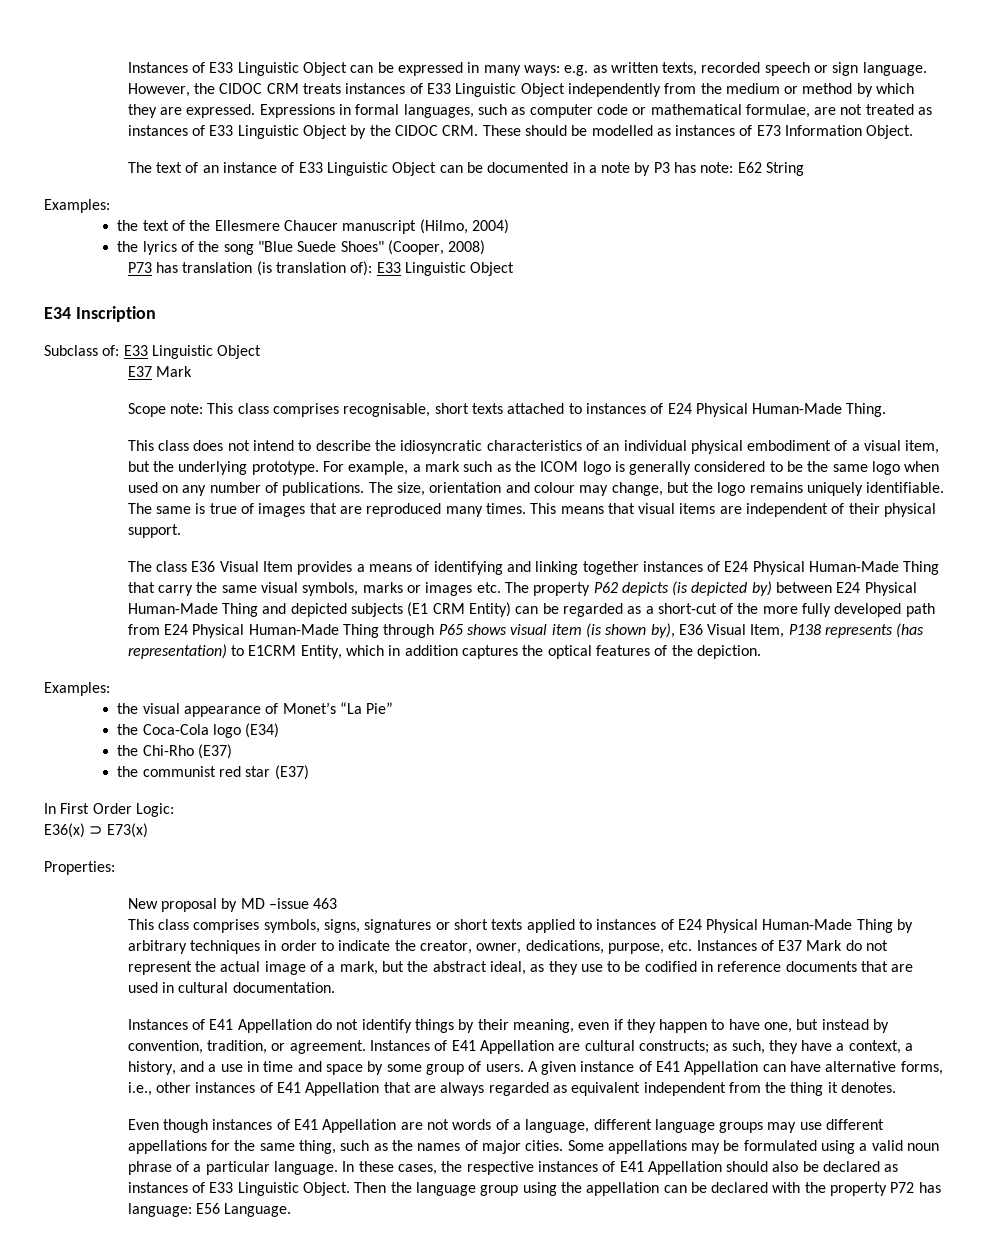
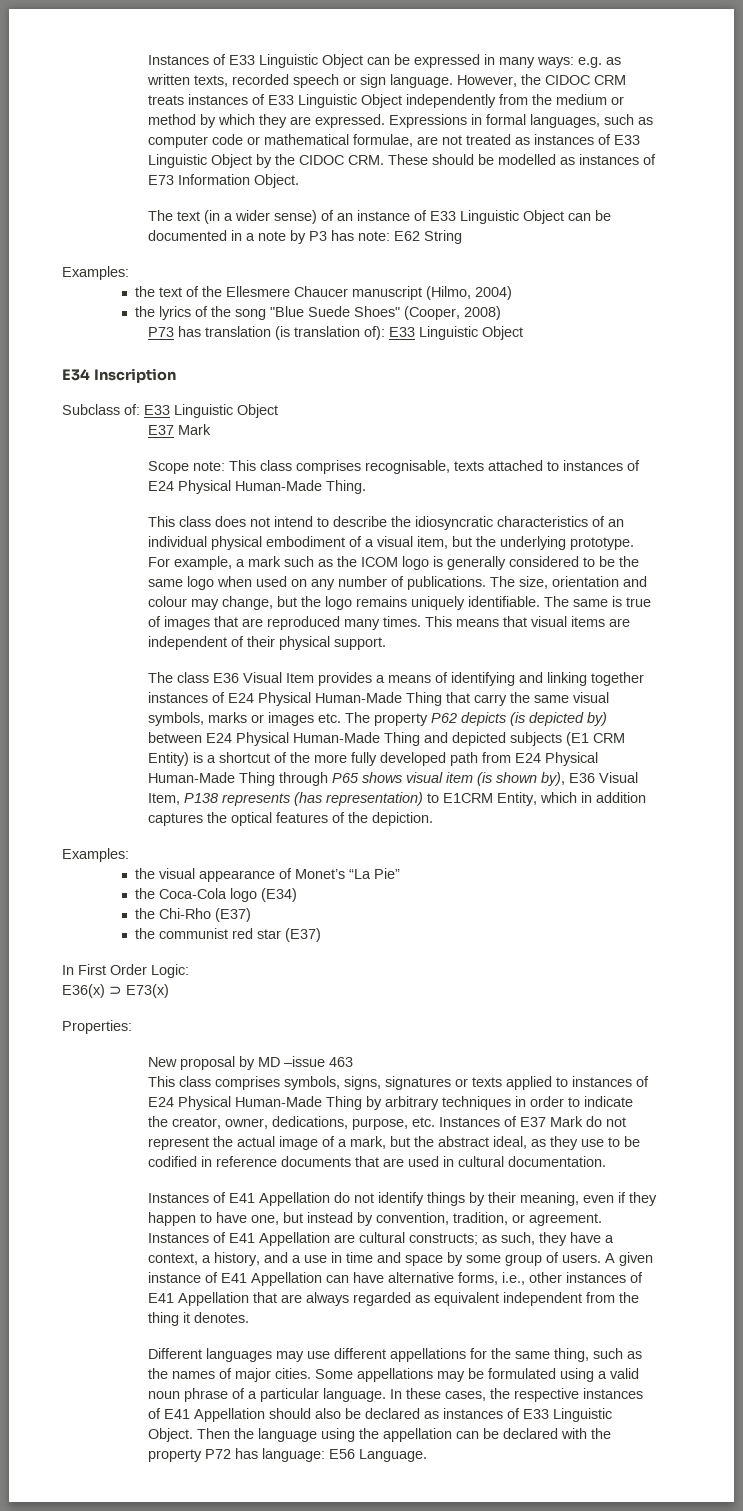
(182, 167) none -> [204,210,318,224] (in a wider sense)
[434,403,469,414] short -> (451, 467) none
[515,603,717,617] can be regarded as a short-cut -> [193,752,271,763] is a shortcut
[453,919,488,930] short -> (469, 1082) none
[127,1119,764,1133] Even though instances of E41 Appellation are not words of a language, different language groups -> [148,1348,273,1362] Different languages
[480,1185,519,1196] group -> (318, 1435) none

